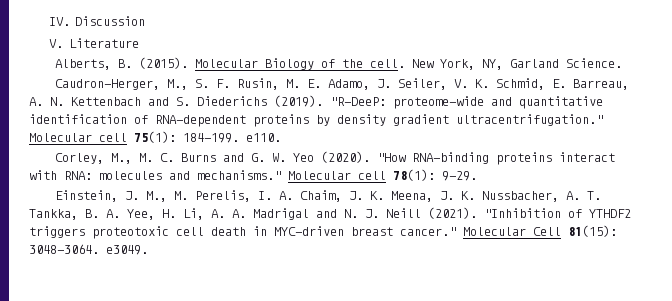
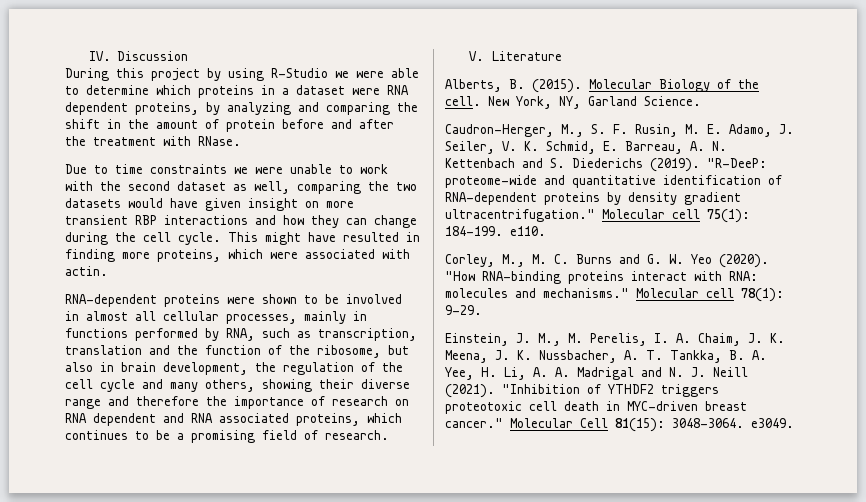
(146, 21) none -> [65,68,419,81] [65,85,409,98] [65,102,418,115] [65,119,394,132] [65,136,241,146] [65,164,388,174] [65,181,417,194] [65,198,354,211] [65,215,417,228] [65,232,420,245] [65,249,410,262] [65,266,108,276] [65,294,402,307] [65,311,367,324] [65,328,417,341] [65,345,409,358] [65,362,403,375] [65,379,410,392] [65,396,409,409] [65,413,402,426] [65,430,389,443] // During this project by using R-Studio we were able to determine which proteins in a dataset were RNA dependent proteins, by analyzing and comparing the shift in the amount of protein before and after the treatment with RNase. // Due to time constraints we were unable to work with the second dataset as well, comparing the two datasets would have given insight on more transient RBP interactions and how they can change during the cell cycle. This might have resulted in finding more proteins, which were associated with actin. // RNA-dependent proteins were shown to be involved in almost all cellular processes, mainly in functions performed by RNA, such as transcription, translation and the function of the ribosome, but also in brain development, the regulation of the cell cycle and many others, showing their diverse range and therefore the importance of research on RNA dependent and RNA associated proteins, which continues to be a promising field of research.

